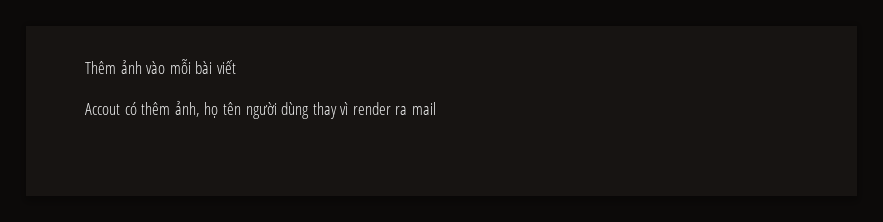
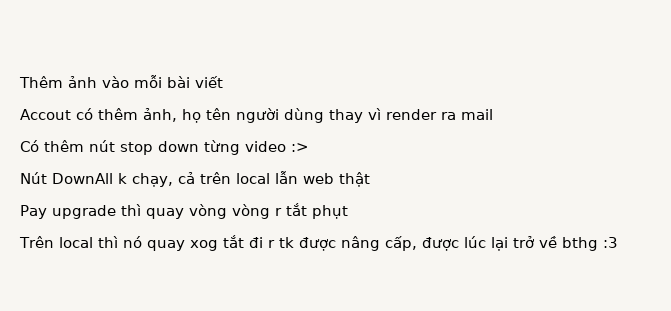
(437, 108) none -> [20,140,309,155] [20,171,370,187] [20,203,348,219] [19,235,618,251] // Có thêm nút stop down từng video :> // Nút DownAll k chạy, cả trên local lẫn web thật // Pay upgrade thì quay vòng vòng r tắt phụt // Trên local thì nó quay xog tắt đi r tk được nâng cấp, được lúc lại trở về bthg :3

